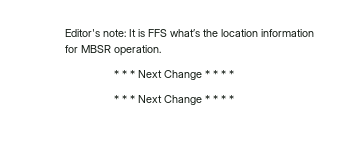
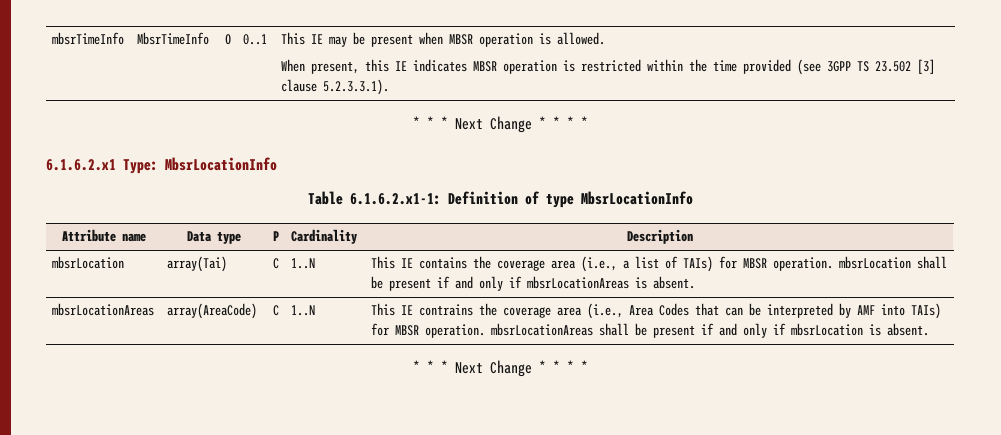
[64,29,314,37] [64,45,161,56] [114,70,234,80] Editor's note: It is FFS what’s the location information for MBSR operation. // * * * Next Change * * * * -> [52,32,125,45] [137,32,210,45] [224,34,231,45] [243,34,268,45] [281,32,606,47] [281,59,936,75] [281,79,390,95] [413,116,588,133] [46,157,277,174] [308,191,693,208] [62,229,146,242] [186,231,241,244] [272,231,279,241] [291,229,358,244] [626,229,693,244] [52,256,125,269] [167,256,228,272] [272,258,279,269] [291,258,316,269] [371,256,948,272] [371,276,696,291] [52,303,155,316] [167,303,258,319] [272,305,279,316] [291,305,316,316] [371,303,942,319] [371,323,930,338] mbsrTimeInfo | MbsrTimeInfo | O | 0..1 | This IE may be present when MBSR operation is allowed. // When present, this IE indicates MBSR operation is restricted within the time provided (see 3GPP TS 23.502 [3] clause 5.2.3.3.1). // * * * Next Change * * * * // 6.1.6.2.x1 Type: MbsrLocationInfo // Table 6.1.6.2.x1-1: Definition of type MbsrLocationInfo // Attribute name | Data type | P | Cardinality | Description // mbsrLocation | array(Tai) | C | 1..N | This IE contains the coverage area (i.e., a list of TAIs) for MBSR operation. mbsrLocation shall be present if and only if mbsrLocationAreas is absent. // mbsrLocationAreas | array(AreaCode) | C | 1..N | This IE contrains the coverage area (i.e., Area Codes that can be interpreted by AMF into TAIs) for MBSR operation. mbsrLocationAreas shall be present if and only if mbsrLocation is absent.

